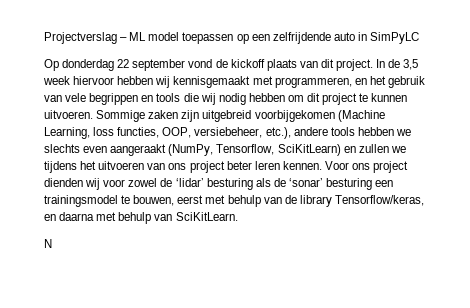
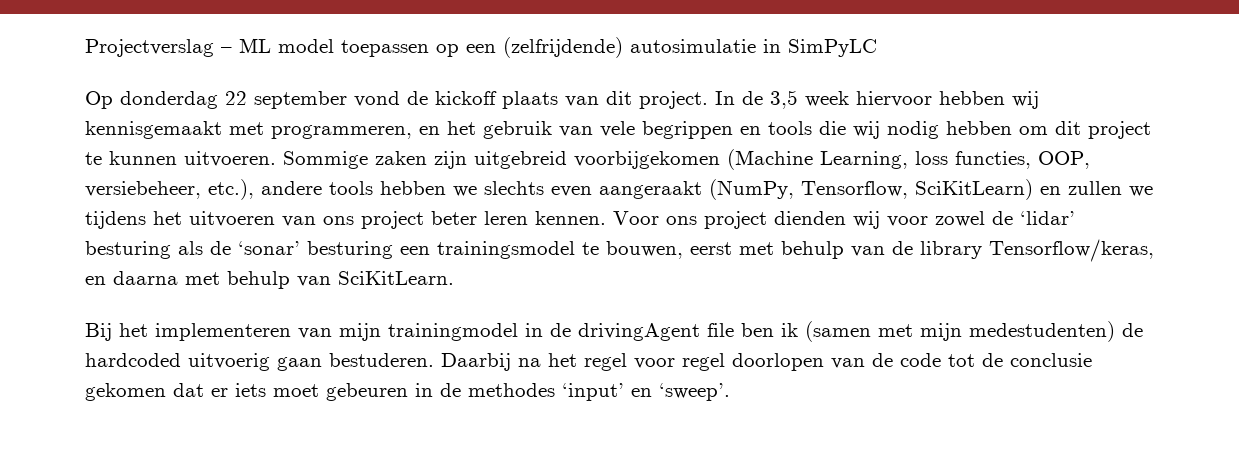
[272,32,355,44] zelfrijdende auto -> [503,37,756,58] (zelfrijdende) autosimulatie
[44,239,52,248] N -> [85,321,1143,342] [85,353,1092,371] [85,383,730,401] Bij het implementeren van mijn trainingmodel in de drivingAgent file ben ik (samen met mijn medestudenten) de hardcoded uitvoerig gaan bestuderen. Daarbij na het regel voor regel doorlopen van de code tot de conclusie gekomen dat er iets moet gebeuren in de methodes ‘input’ en ‘sweep’.

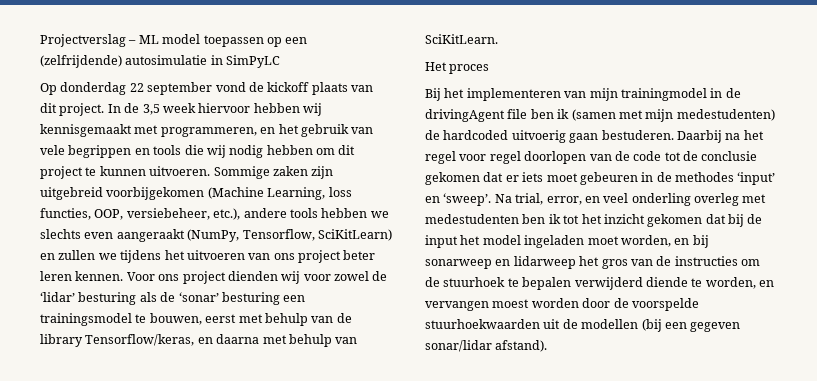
(454, 278) none -> [425,62,490,74] // Het proces
(730, 392) none -> [494,193,767,206] [425,214,763,227] [425,235,709,248] [425,256,760,269] [425,277,774,290] [425,298,699,311] [425,319,741,332] [425,340,548,352] Na trial, error, en veel onderling overleg met medestudenten ben ik tot het inzicht gekomen dat bij de input het model ingeladen moet worden, en bij sonarweep en lidarweep het gros van de instructies om de stuurhoek te bepalen verwijderd diende te worden, en vervangen moest worden door de voorspelde stuurhoekwaarden uit de modellen (bij een gegeven sonar/lidar afstand).

